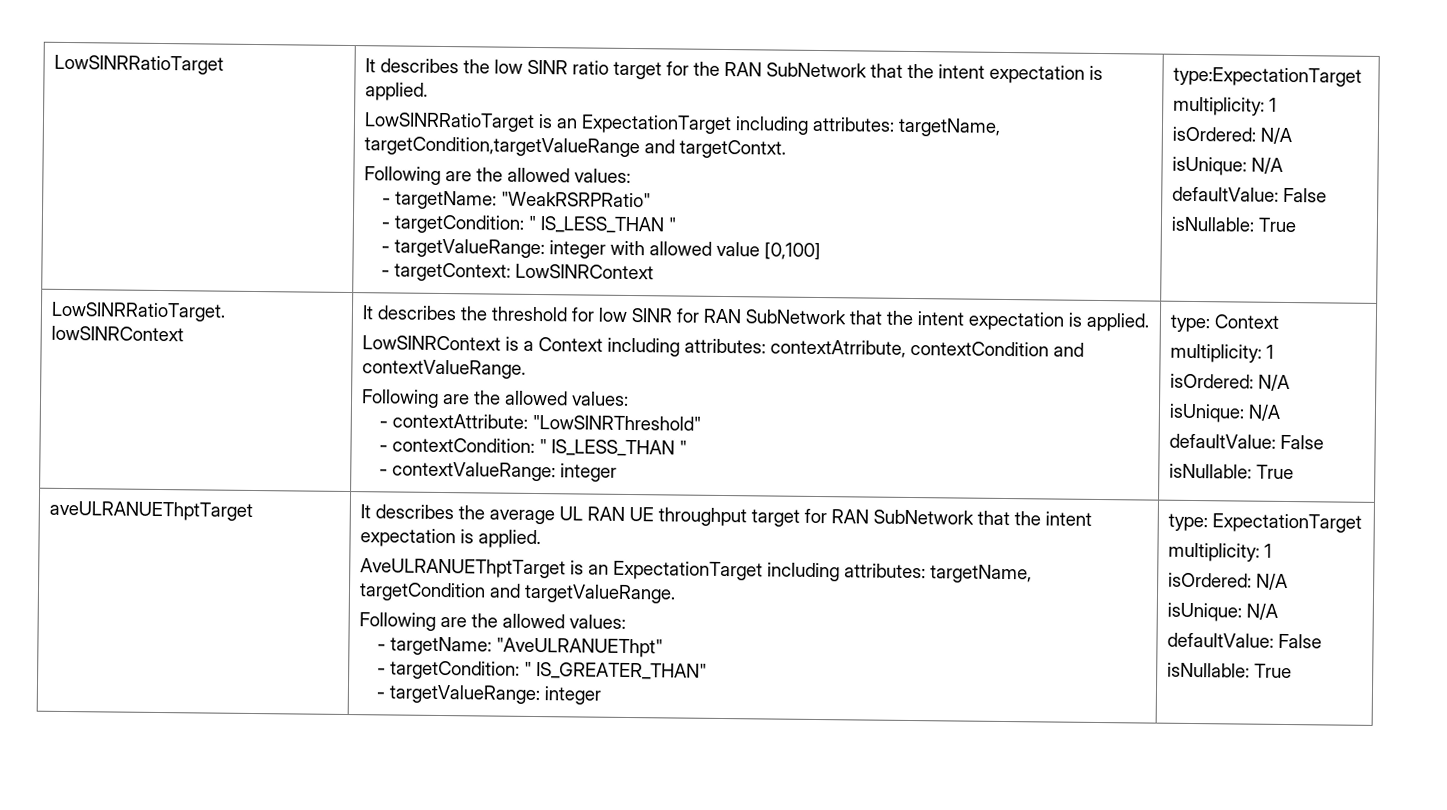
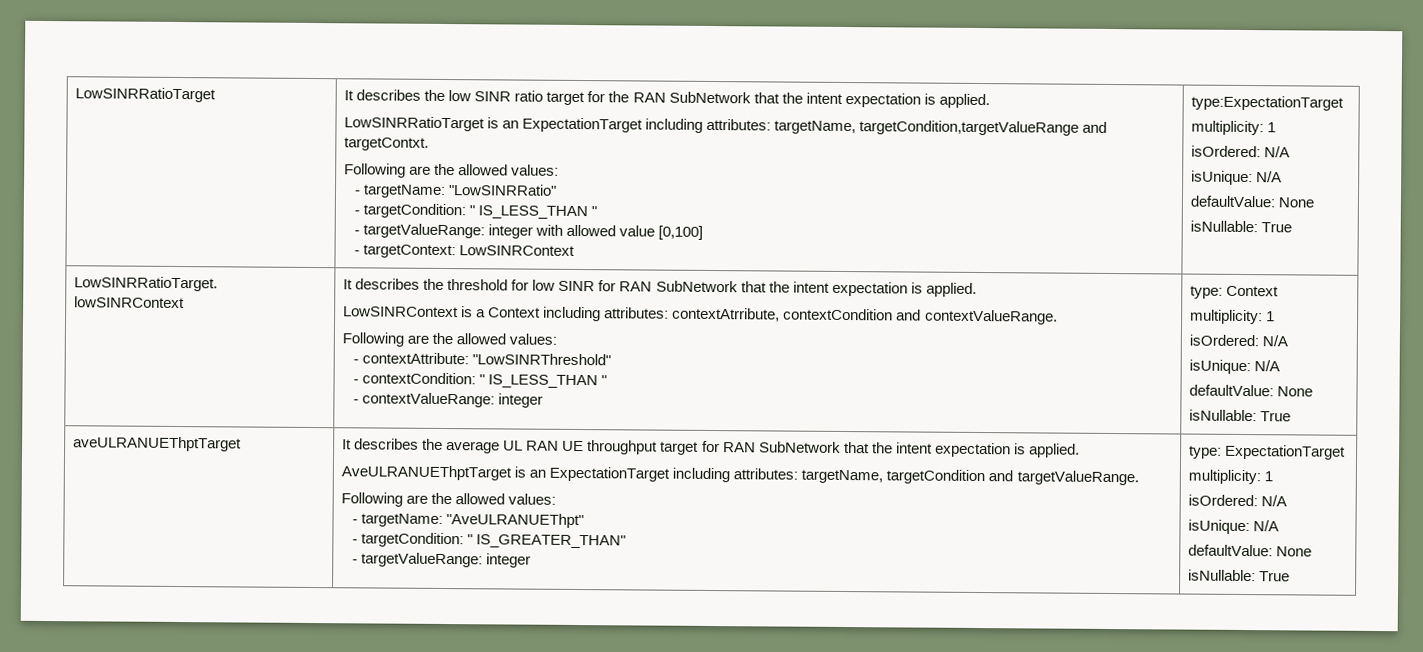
[501,191,652,208] "WeakRSRPRatio" -> [448,184,558,196] "LowSINRRatio"
[1172,186,1328,203] defaultValue: False -> [1190,195,1315,208] defaultValue: None
[1169,433,1325,450] defaultValue: False -> [1189,384,1314,397] defaultValue: None
[1167,632,1323,649] defaultValue: False -> [1188,544,1313,557] defaultValue: None

